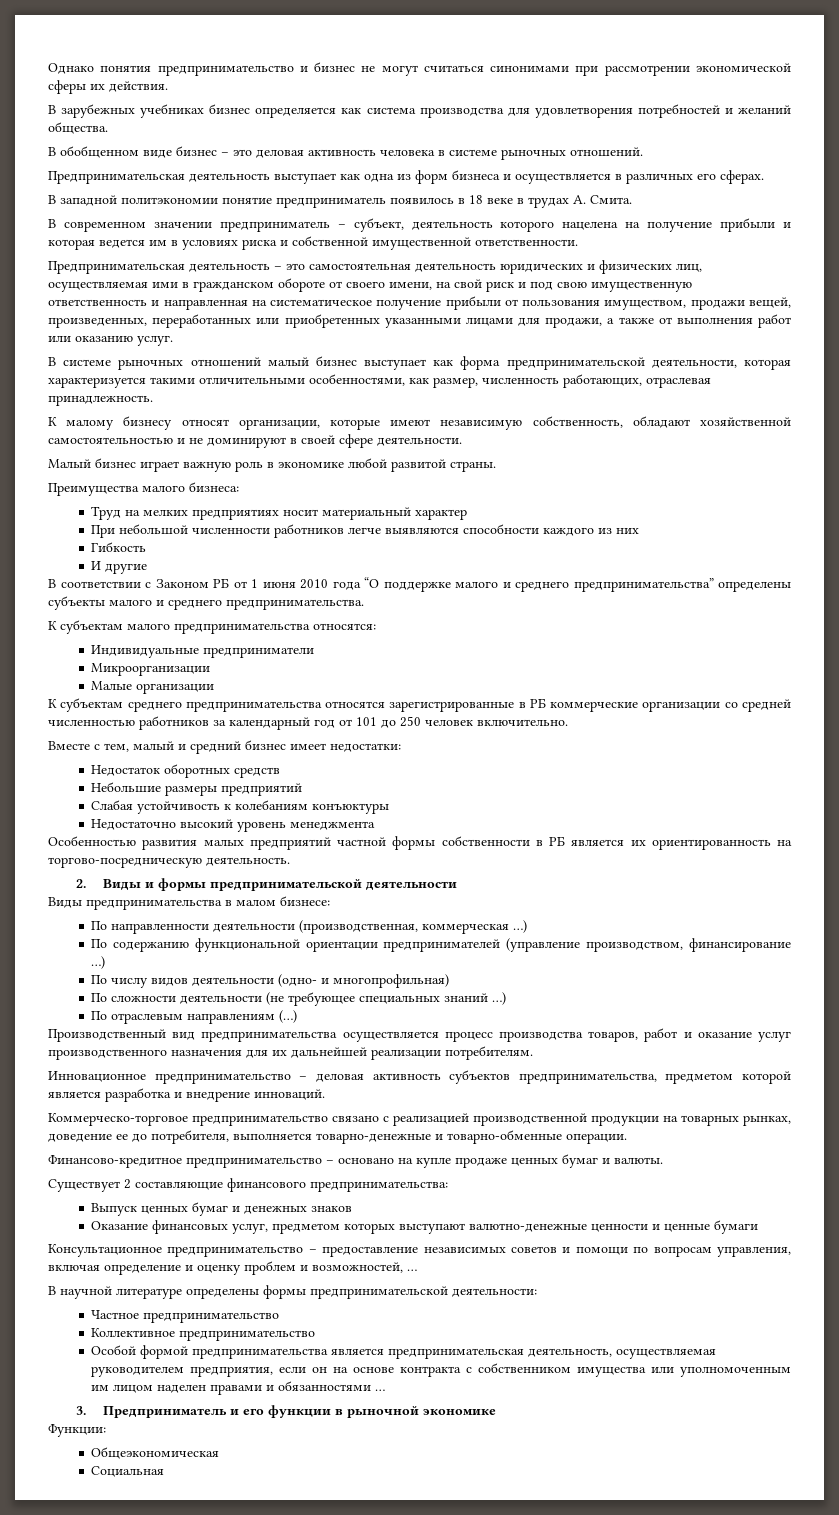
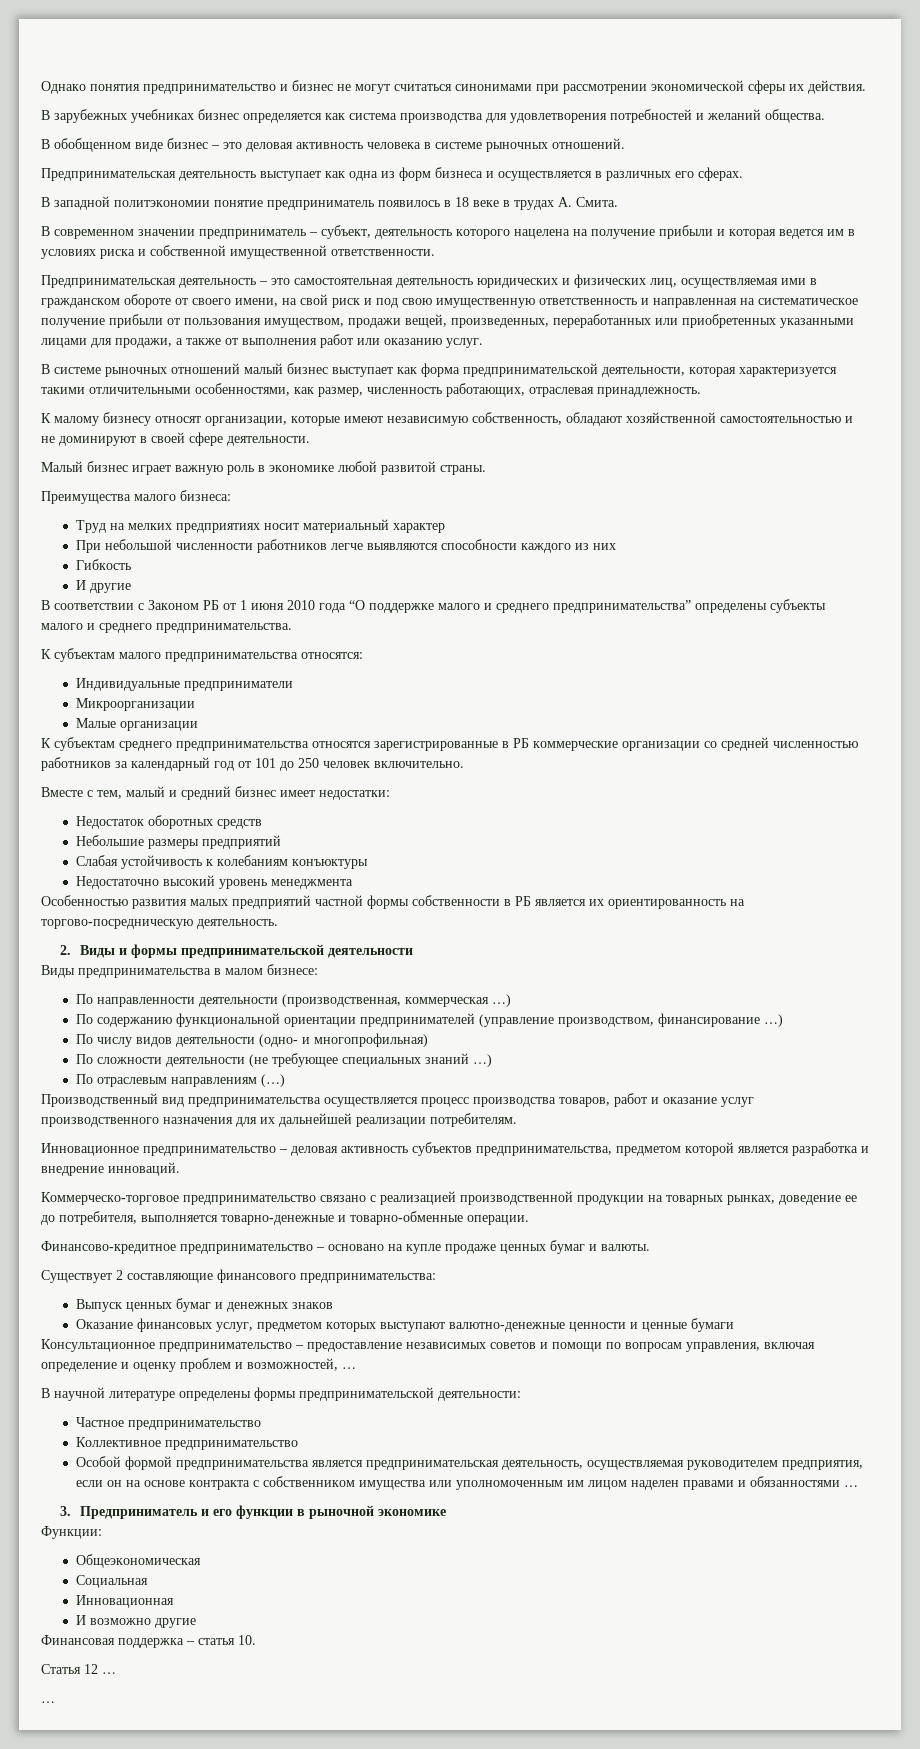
(165, 1471) none -> [75,1595,174,1608] [75,1615,196,1628] [41,1635,256,1648] [41,1664,116,1674] [41,1701,55,1703] // Инновационная // И возможно другие // Финансовая поддержка – статья 10. // Статья 12 … // …

